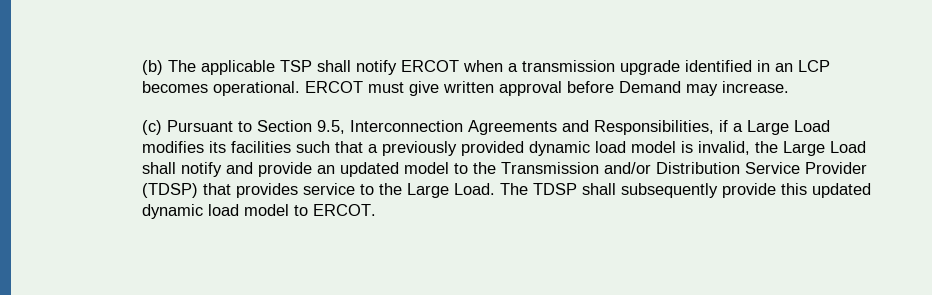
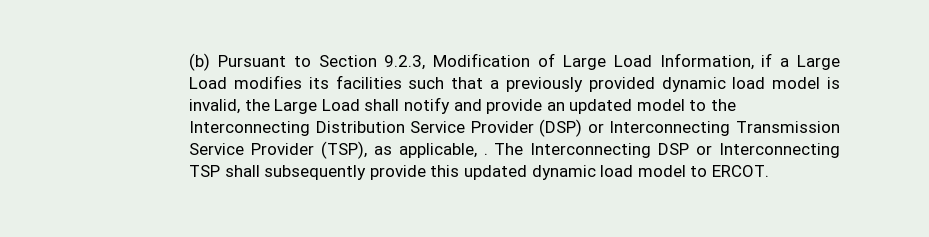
[167,60,830,75] [141,81,789,96] [141,120,714,135] The applicable TSP shall notify ERCOT when a transmission upgrade identified in an LCP becomes operational. ERCOT must give written approval before Demand may increase. // (c) Pursuant to Section 9.5, Interconnection Agreements and Responsibilities, -> [217,53,754,70] Pursuant to Section 9.2.3, Modification of Large Load Information,
[500,162,651,174] Transmission and/or -> [188,121,310,136] Interconnecting
[141,183,577,198] (TDSP) that provides service to the Large Load. The TDSP -> [539,119,840,137] [188,141,841,159] [188,165,220,177] (DSP) or Interconnecting Transmission Service Provider (TSP), as applicable, . The Interconnecting DSP or Interconnecting TSP

